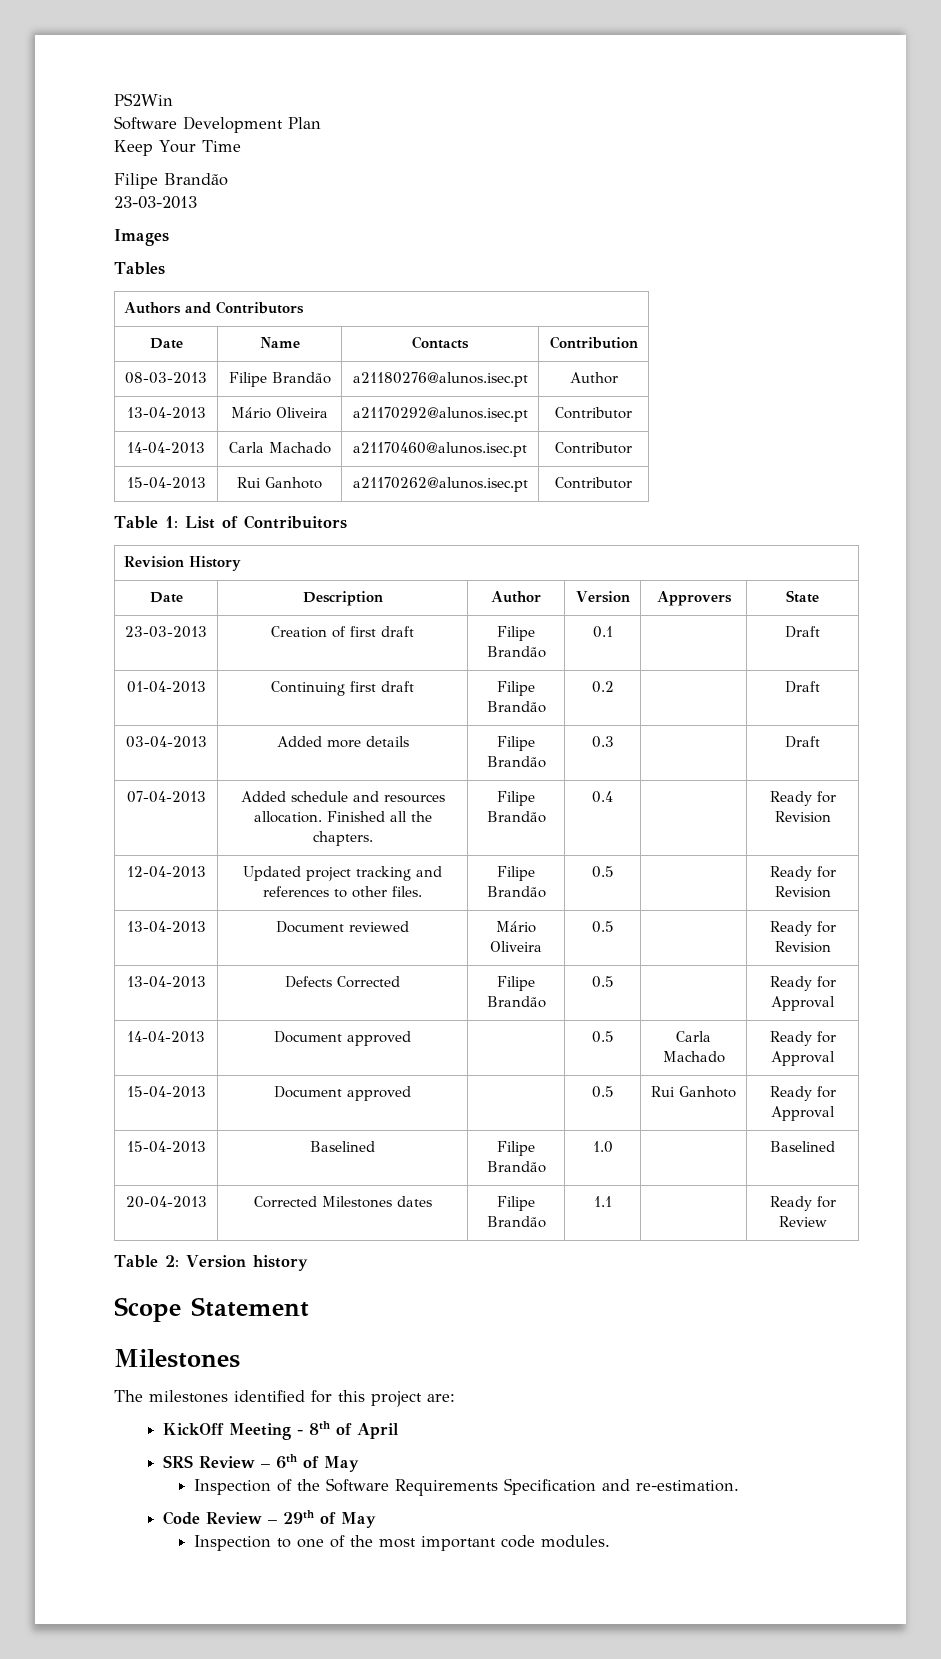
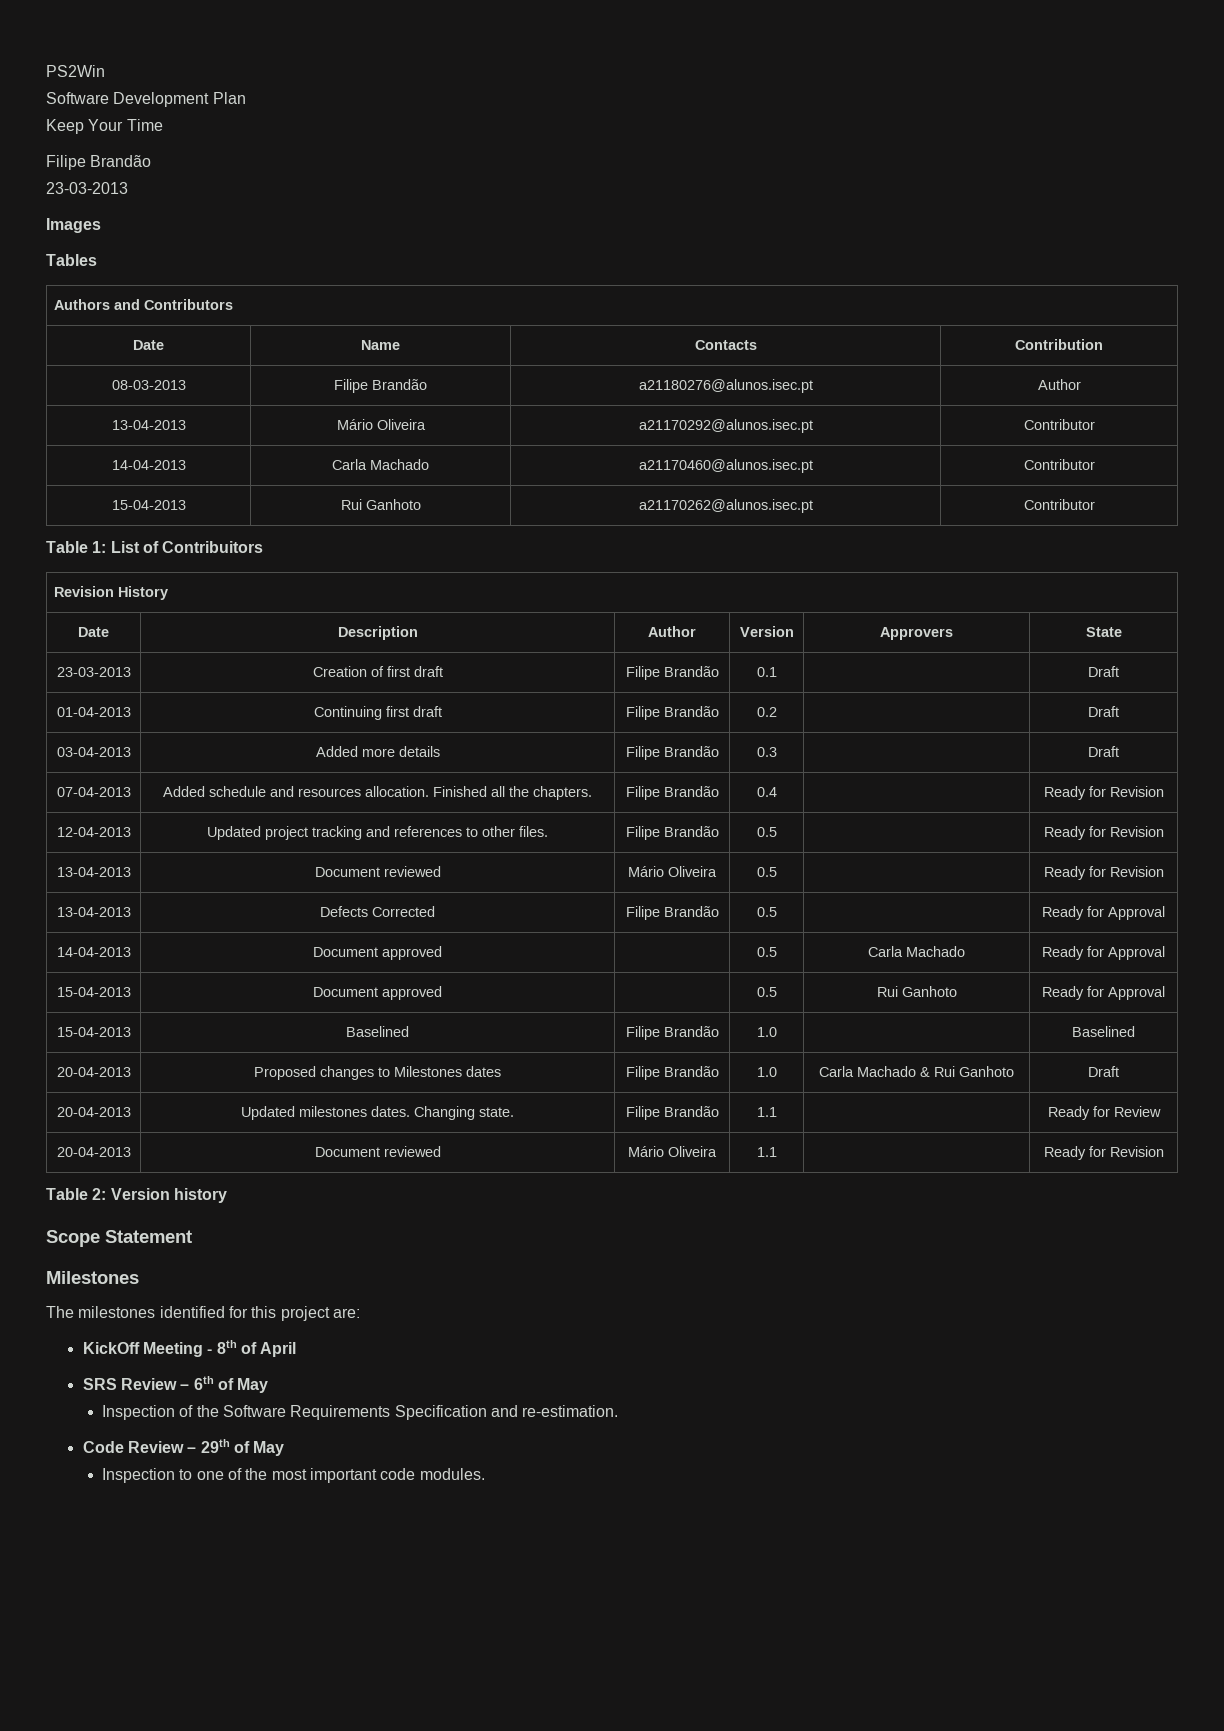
[253,1196,317,1208] Corrected -> [254,1066,390,1080] Proposed changes to
[593,1196,612,1207] [769,1196,836,1211] [778,1216,827,1227] 1.1 | | Ready for Review -> [756,1067,777,1077] [819,1066,1014,1077] [1088,1066,1119,1077] [56,1107,131,1117] [241,1106,514,1120] [625,1106,719,1120] [756,1107,777,1117] [1047,1106,1161,1120] [56,1147,131,1157] [314,1146,441,1157] [628,1146,717,1157] [756,1147,777,1157] [1043,1146,1164,1160] 1.0 | Carla Machado & Rui Ganhoto | Draft // 20-04-2013 | Updated milestones dates. Changing state. | Filipe Brandão | 1.1 | | Ready for Review // 20-04-2013 | Document reviewed | Mário Oliveira | 1.1 | | Ready for Revision

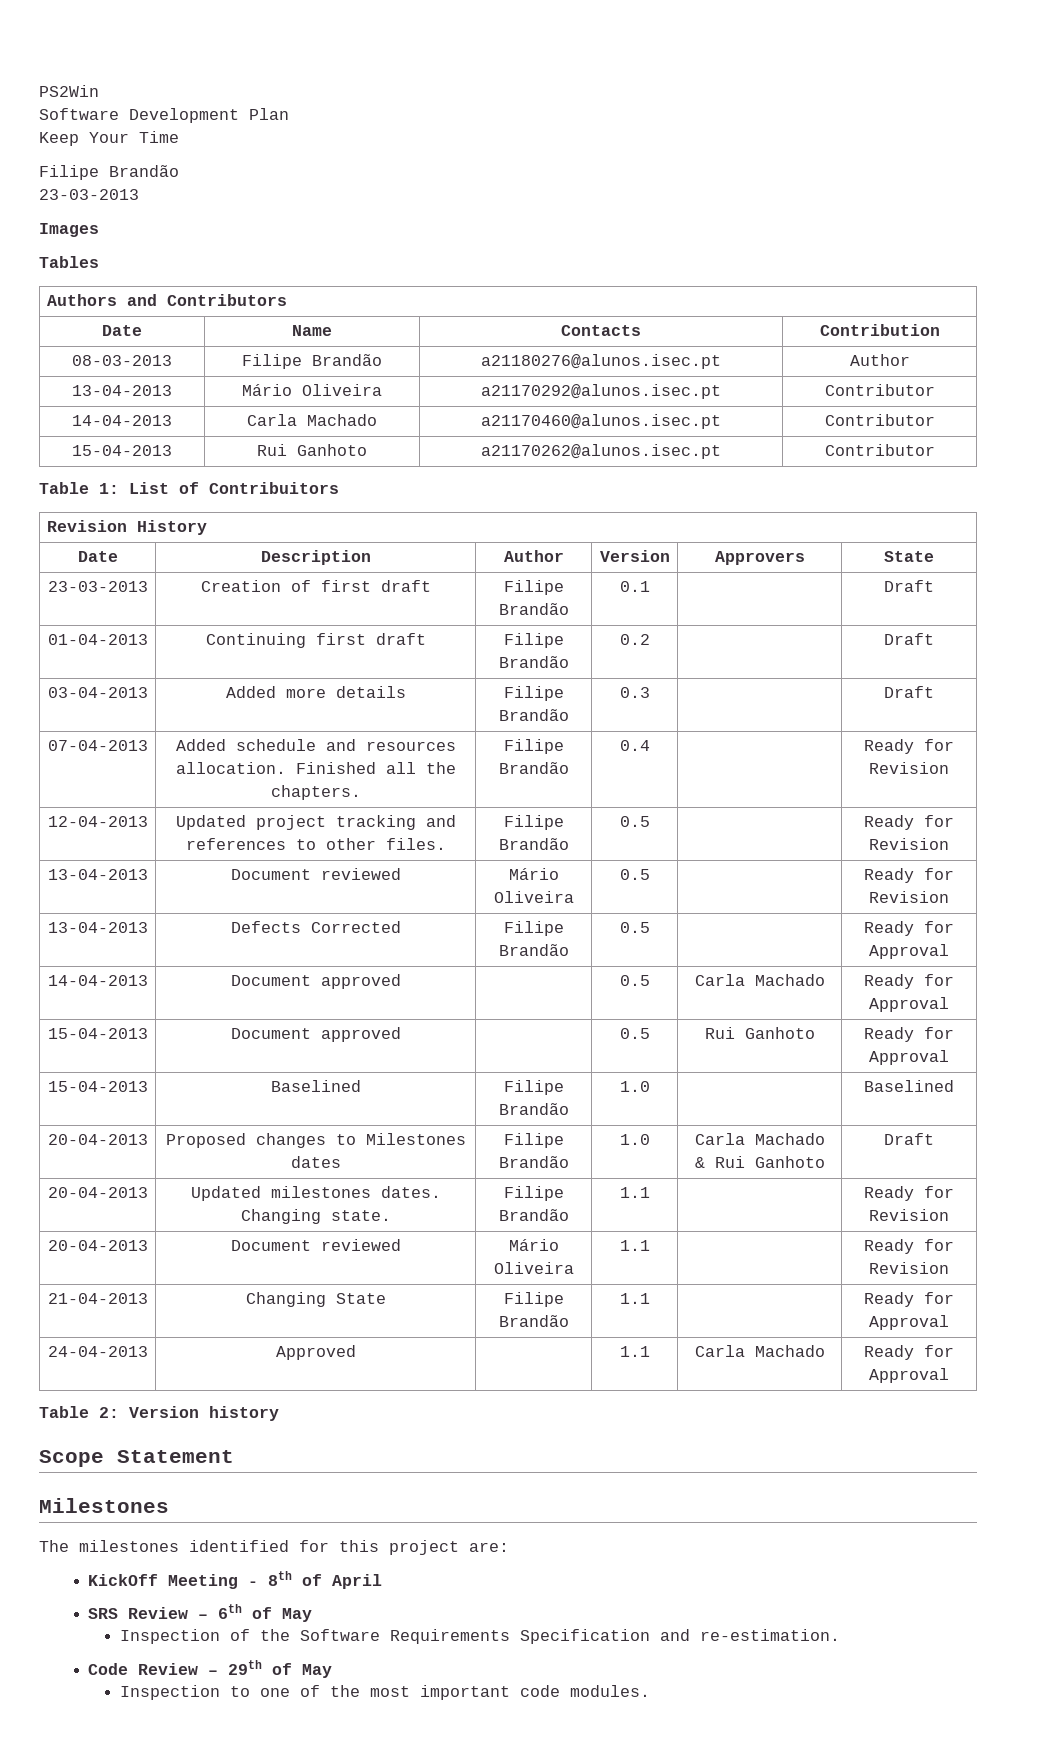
[1113,1106,1161,1117] Review -> [869,1209,949,1221] Revision
(1164, 1151) none -> [47,1293,148,1304] [245,1292,386,1307] [503,1292,564,1307] [498,1315,569,1327] [619,1293,650,1304] [864,1292,954,1307] [869,1315,949,1330] [47,1346,148,1357] [275,1345,356,1360] [619,1346,650,1357] [694,1345,825,1357] [864,1345,954,1360] [869,1368,949,1383] // 21-04-2013 | Changing State | Filipe Brandão | 1.1 | | Ready for Approval // 24-04-2013 | Approved | | 1.1 | Carla Machado | Ready for Approval

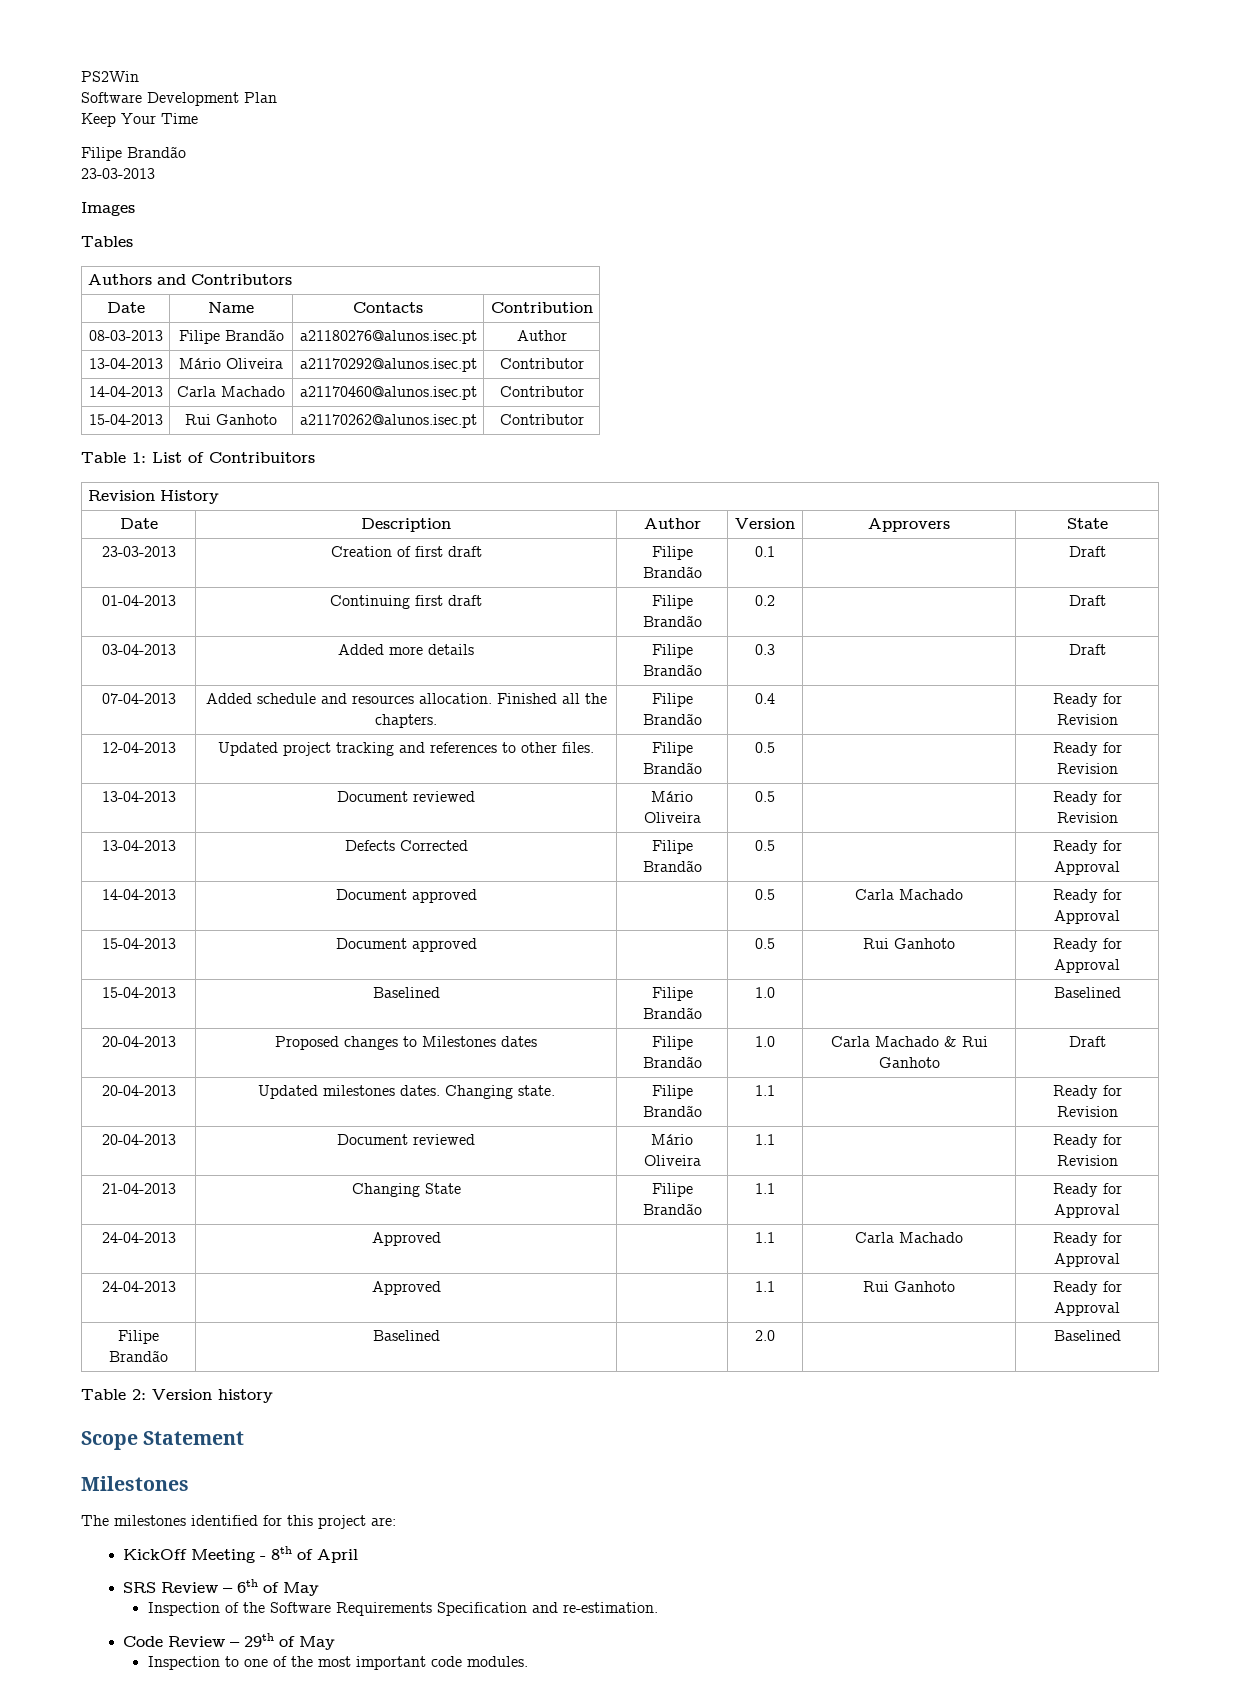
(949, 1375) none -> [101,1281,176,1292] [371,1281,441,1295] [755,1281,775,1292] [863,1281,955,1292] [1052,1281,1122,1295] [1054,1302,1120,1316] [118,1330,159,1344] [109,1350,168,1362] [372,1330,440,1341] [755,1330,775,1341] [1053,1330,1121,1341] // 24-04-2013 | Approved | | 1.1 | Rui Ganhoto | Ready for Approval // Filipe Brandão | Baselined | | 2.0 | | Baselined

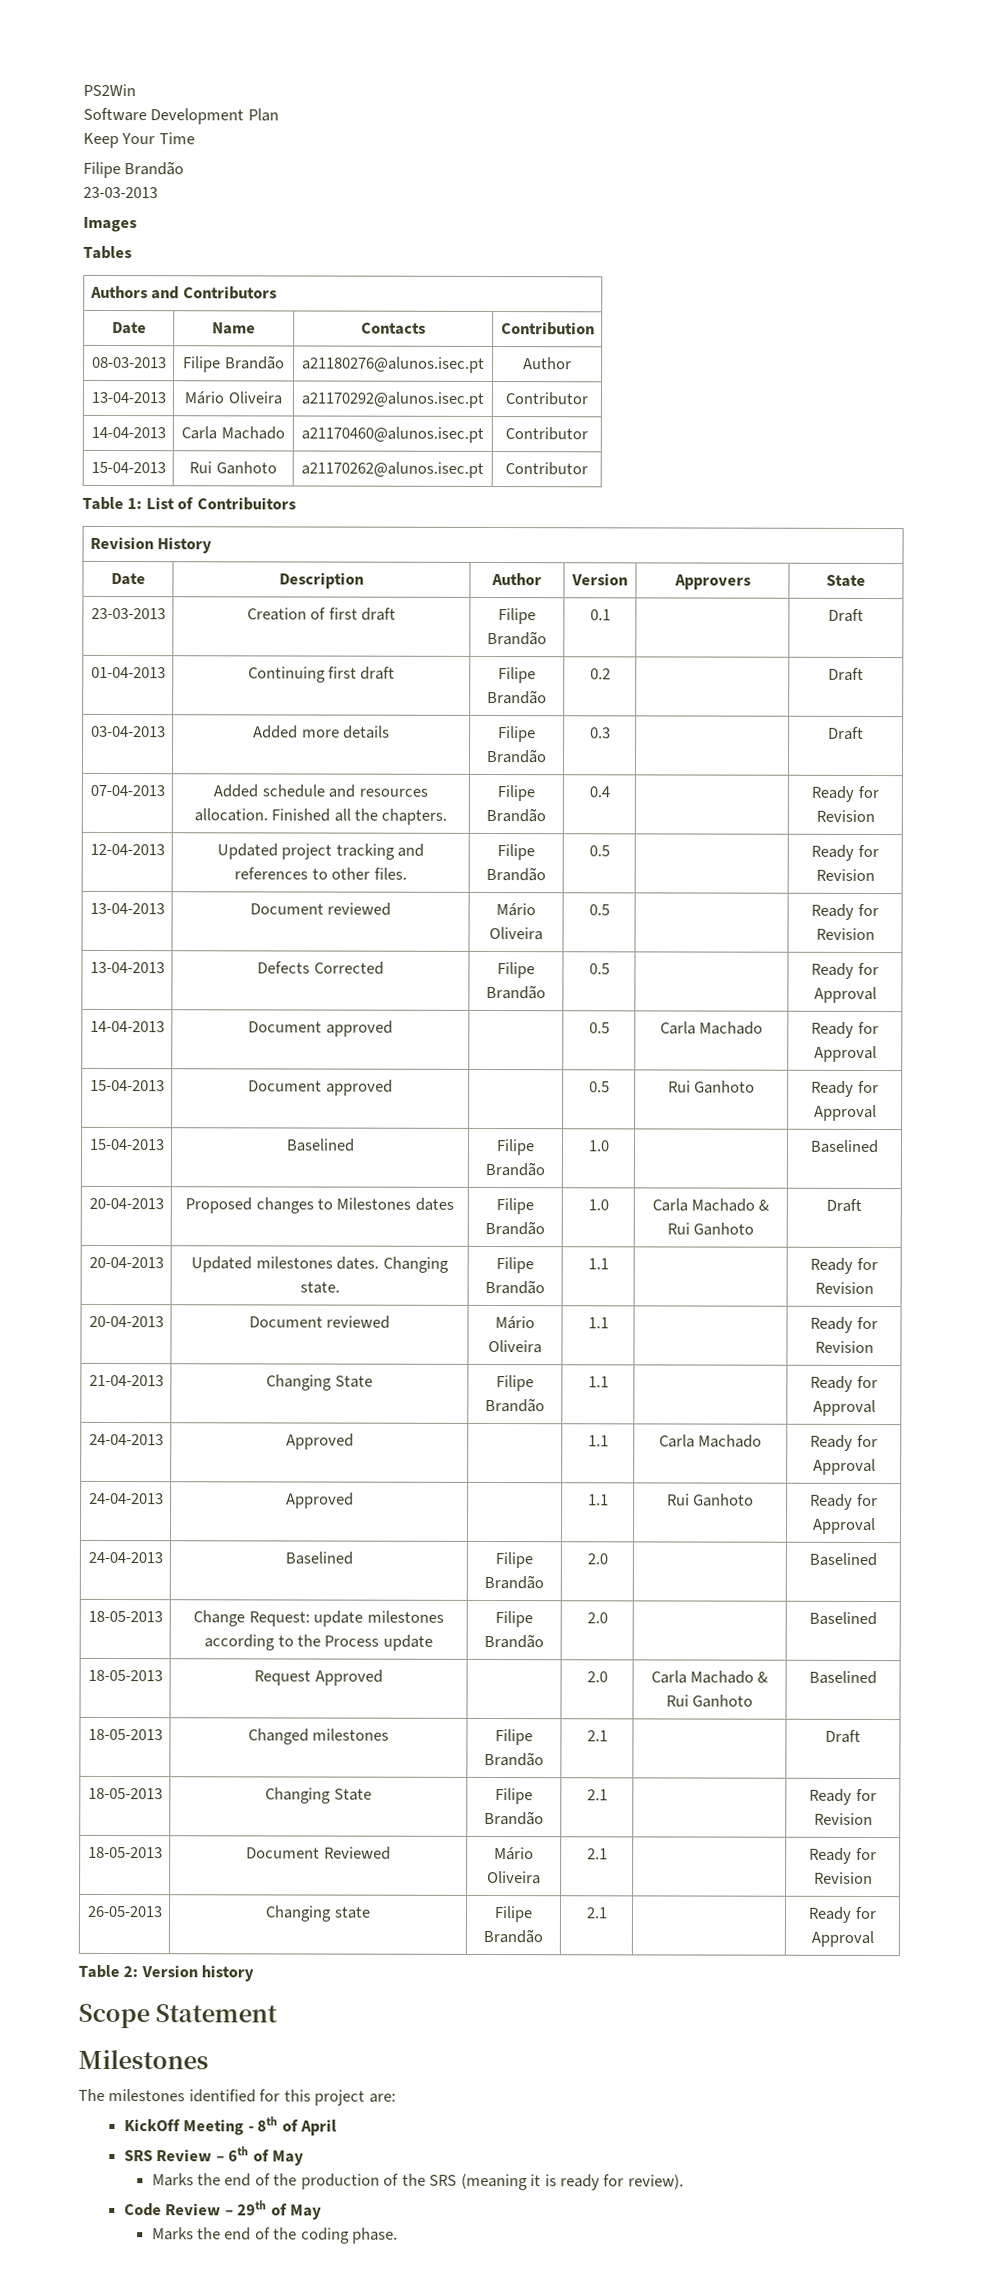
[118,1330,159,1344] [109,1350,168,1362] [372,1330,440,1341] [755,1330,775,1341] [1053,1330,1121,1341] Filipe Brandão | Baselined | | 2.0 | | Baselined -> [87,1551,163,1564] [284,1551,353,1565] [495,1552,533,1569] [484,1574,544,1590] [586,1553,608,1565] [809,1552,877,1567] [87,1610,163,1623] [193,1610,444,1627] [204,1634,433,1651] [495,1611,533,1628] [484,1633,544,1649] [586,1612,608,1624] [809,1611,877,1626] [87,1669,163,1682] [254,1669,383,1686] [586,1671,608,1683] [650,1670,769,1684] [665,1694,754,1708] [809,1670,877,1685] [87,1728,163,1741] [247,1728,390,1745] [495,1729,533,1746] [484,1751,544,1767] [586,1730,608,1742] [825,1729,861,1743] [87,1787,163,1800] [265,1787,372,1804] [495,1788,533,1805] [484,1810,544,1826] [586,1789,608,1801] [809,1788,877,1805] [813,1812,873,1825] [87,1846,163,1859] [246,1846,391,1860] [494,1847,534,1861] [487,1870,541,1885] [586,1848,608,1860] [809,1847,877,1864] [813,1871,873,1884] [86,1905,163,1918] [265,1905,371,1922] [494,1906,533,1923] [483,1928,543,1944] [585,1907,608,1919] [808,1906,877,1923] [810,1930,874,1948] 24-04-2013 | Baselined | Filipe Brandão | 2.0 | | Baselined // 18-05-2013 | Change Request: update milestones according to the Process update | Filipe Brandão | 2.0 | | Baselined // 18-05-2013 | Request Approved | | 2.0 | Carla Machado & Rui Ganhoto | Baselined // 18-05-2013 | Changed milestones | Filipe Brandão | 2.1 | | Draft // 18-05-2013 | Changing State | Filipe Brandão | 2.1 | | Ready for Revision // 18-05-2013 | Document Reviewed | Mário Oliveira | 2.1 | | Ready for Revision // 26-05-2013 | Changing state | Filipe Brandão | 2.1 | | Ready for Approval
[147,1602,658,1616] Inspection of the Software Requirements Specification and re-estimation. -> [151,2173,684,2191] Marks the end of the production of the SRS (meaning it is ready for review).
[147,1656,528,1670] Inspection to one of the most important code modules. -> [151,2227,399,2244] Marks the end of the coding phase.

